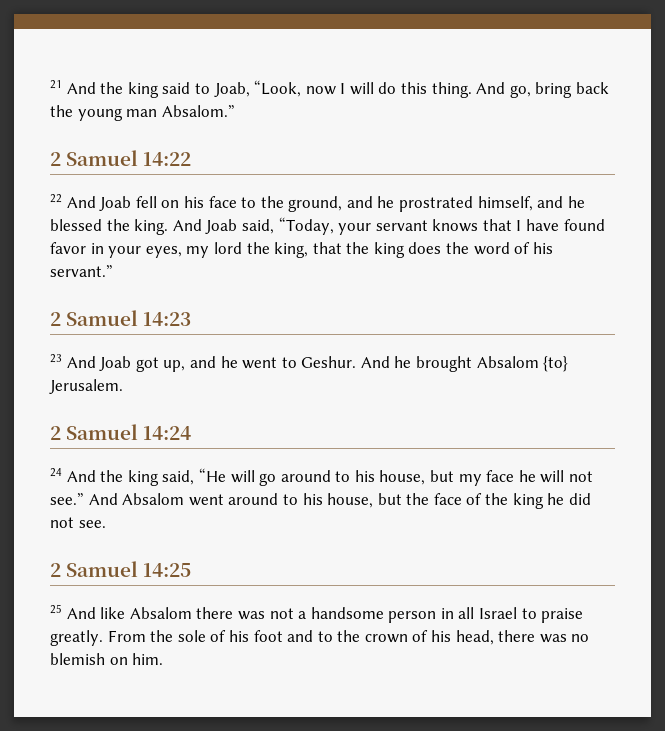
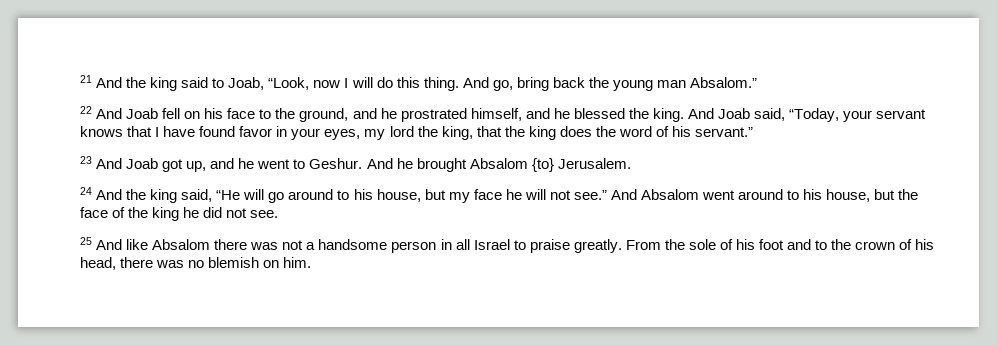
[50,150,192,166] // 2 Samuel 14:22 -> (758, 82) none
[50,310,192,326] // 2 Samuel 14:23 -> (754, 132) none
[50,424,192,440] // 2 Samuel 14:24 -> (631, 163) none
[50,561,192,577] // 2 Samuel 14:25 -> (279, 214) none

